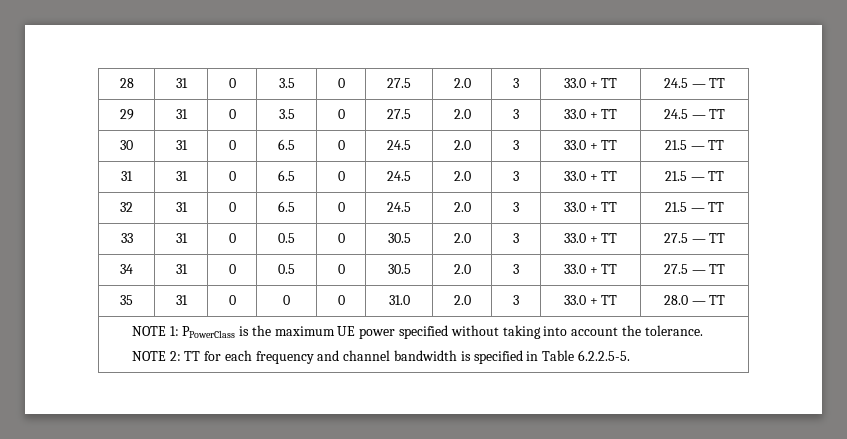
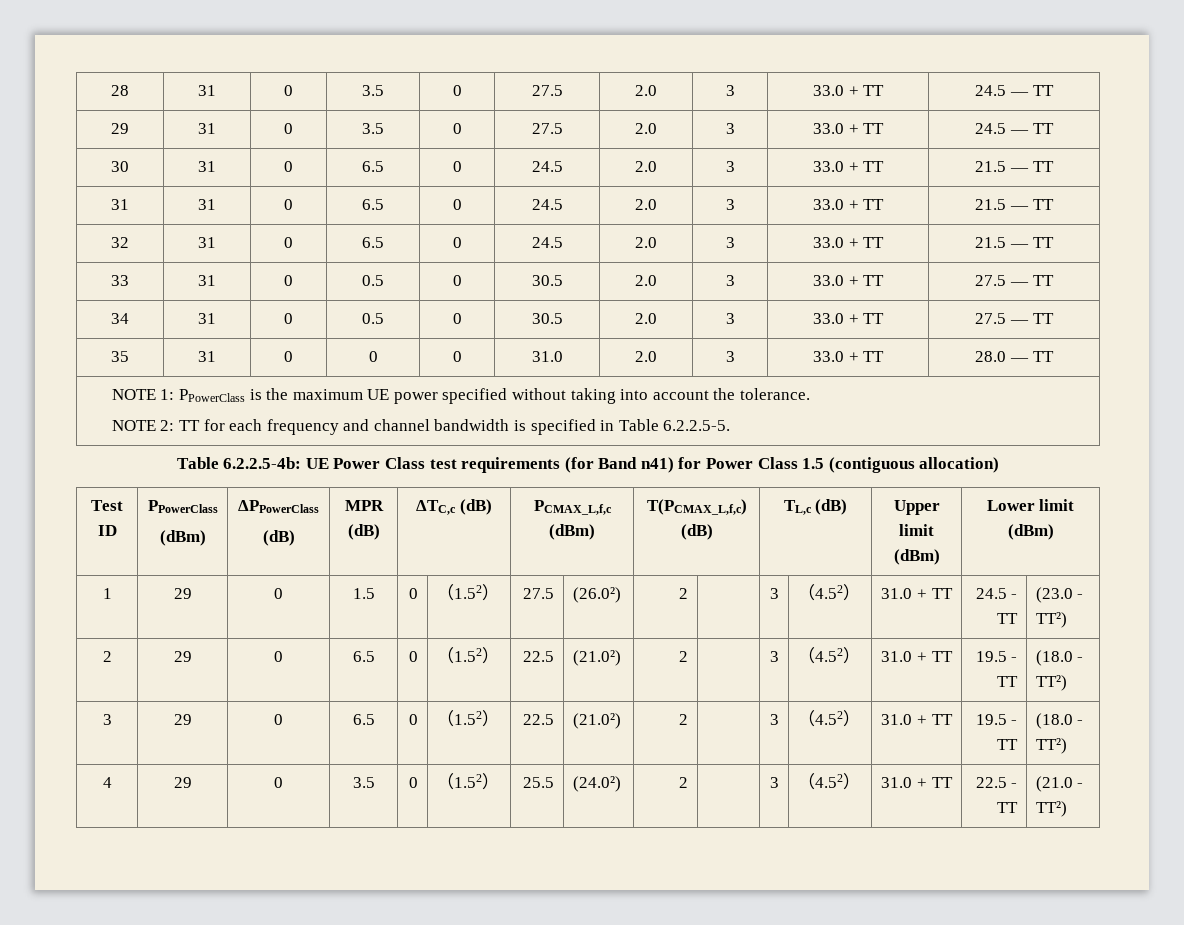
(630, 355) none -> [176,457,1000,473] [91,500,123,511] [97,525,117,536] [147,500,218,513] [159,530,206,546] [238,500,319,513] [262,530,295,546] [344,500,384,511] [347,524,380,540] [416,499,492,515] [533,500,612,515] [549,524,595,540] [646,499,747,515] [680,524,713,540] [783,499,848,515] [893,500,940,515] [899,524,934,536] [893,549,940,565] [986,499,1075,511] [1007,524,1054,540] [102,588,112,599] [173,588,192,599] [274,588,283,599] [352,588,375,599] [409,588,419,599] [436,584,499,601] [523,588,555,599] [572,587,621,603] [679,588,689,599] [770,588,780,599] [797,584,860,601] [881,588,953,599] [975,588,1018,599] [997,613,1019,624] [1035,587,1084,603] [1035,612,1067,628] [102,651,112,662] [173,651,192,662] [274,651,283,662] [352,651,375,662] [409,651,419,662] [436,647,499,664] [523,651,555,662] [572,650,621,666] [679,651,689,662] [770,651,780,662] [797,647,860,664] [881,651,953,662] [975,651,1018,662] [997,676,1019,687] [1035,650,1084,666] [1035,675,1067,691] [102,714,112,725] [173,714,192,725] [274,714,283,725] [352,714,375,725] [409,714,419,725] [436,710,499,727] [523,714,555,725] [572,713,621,729] [679,714,689,725] [770,714,780,725] [797,710,860,727] [881,714,953,725] [975,714,1018,725] [997,739,1019,750] [1035,713,1084,729] [1035,738,1067,754] [102,777,112,788] [173,777,192,788] [274,777,283,788] [352,777,375,788] [409,777,419,788] [436,773,499,790] [523,777,555,788] [572,776,621,792] [679,777,689,788] [770,777,780,788] [797,773,860,790] [881,777,953,788] [975,777,1018,788] [997,802,1019,813] [1035,776,1084,792] [1035,801,1067,817] // Table 6.2.2.5-4b: UE Power Class test requirements (for Band n41) for Power Class 1.5 (contiguous allocation) // Test ID | PPowerClass // (dBm) | ΔPPowerClass // (dB) | MPR (dB) | ΔTC,c (dB) | PCMAX_L,f,c (dBm) | T(PCMAX_L,f,c) (dB) | TL,c (dB) | Upper limit (dBm) | Lower limit (dBm) // 1 | 29 | 0 | 1.5 | 0 | （1.52） | 27.5 | (26.0²) | 2 | | 3 | （4.52） | 31.0 + TT | 24.5 - TT | (23.0 - TT²) // 2 | 29 | 0 | 6.5 | 0 | （1.52） | 22.5 | (21.0²) | 2 | | 3 | （4.52） | 31.0 + TT | 19.5 - TT | (18.0 - TT²) // 3 | 29 | 0 | 6.5 | 0 | （1.52） | 22.5 | (21.0²) | 2 | | 3 | （4.52） | 31.0 + TT | 19.5 - TT | (18.0 - TT²) // 4 | 29 | 0 | 3.5 | 0 | （1.52） | 25.5 | (24.0²) | 2 | | 3 | （4.52） | 31.0 + TT | 22.5 - TT | (21.0 - TT²)

